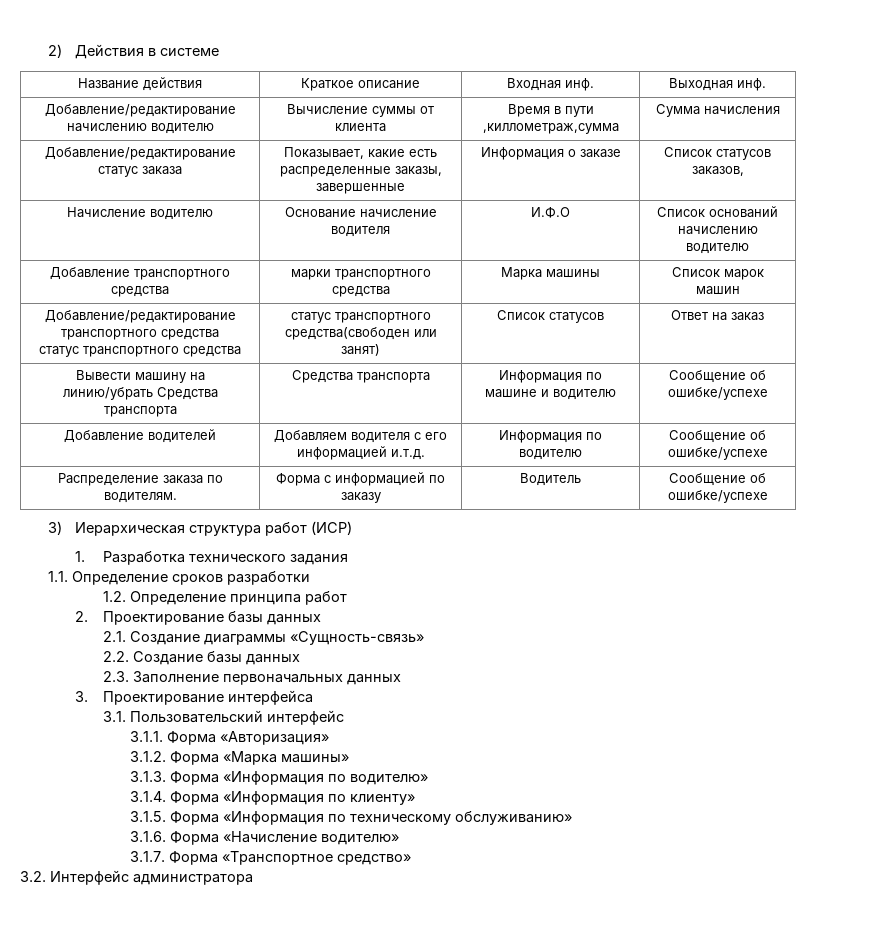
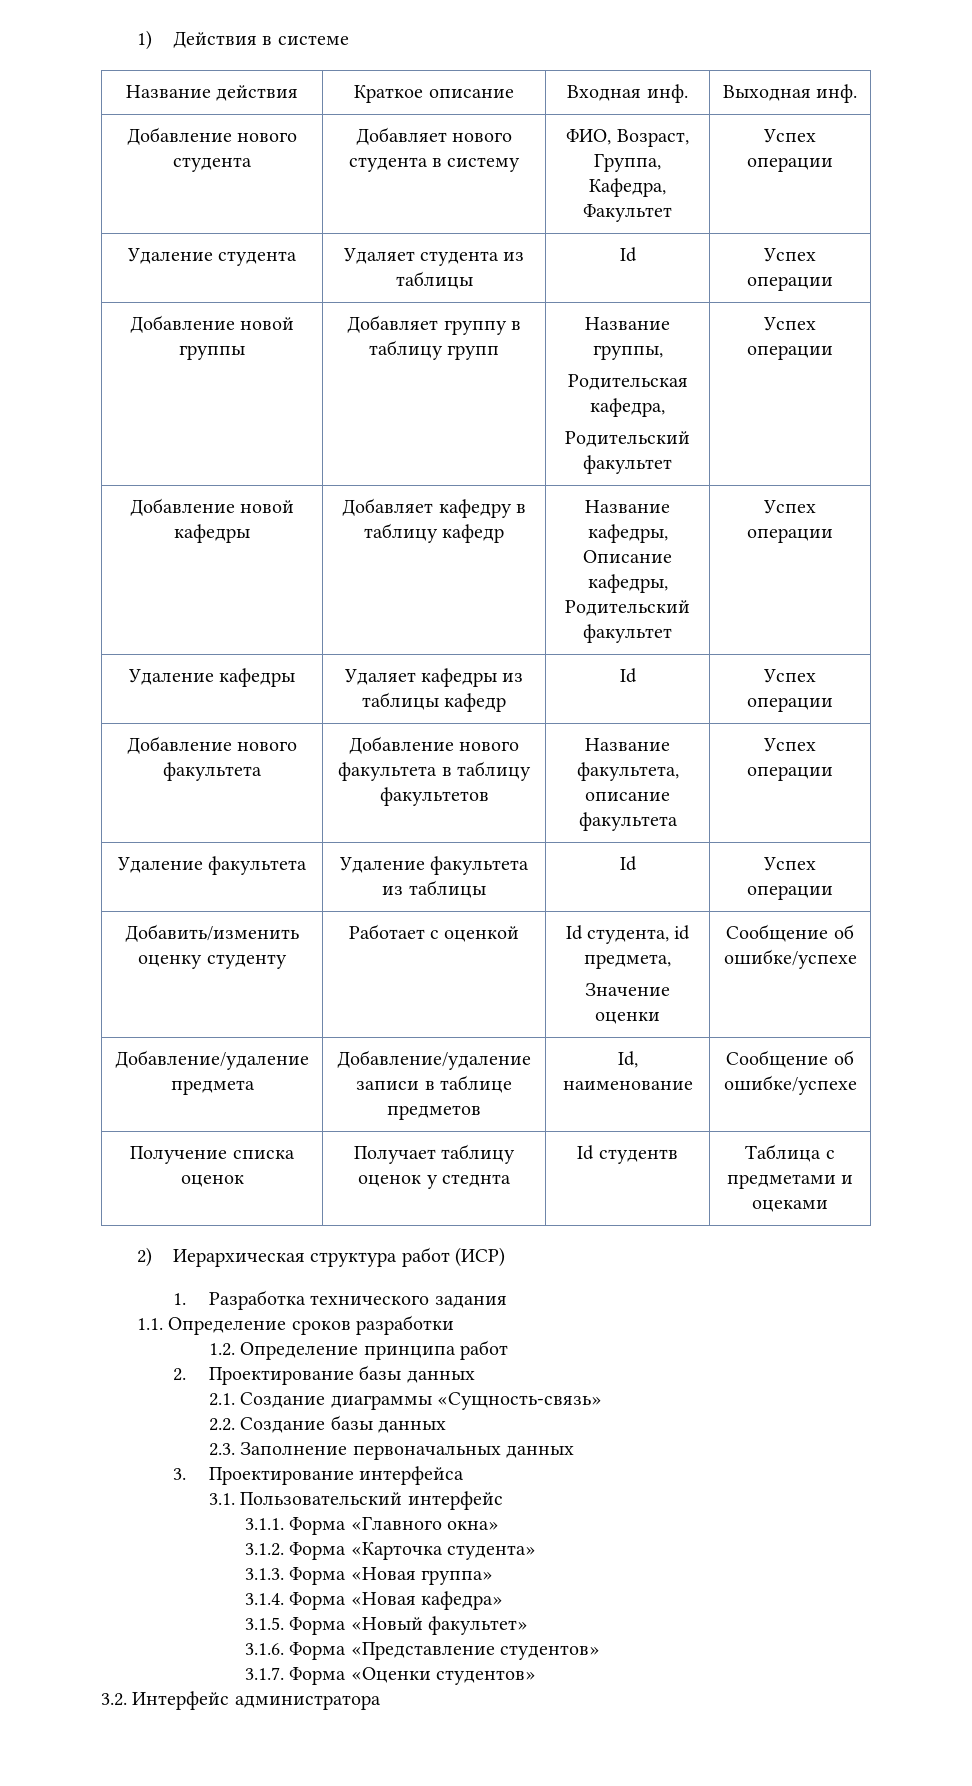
[47,44,62,58] 2) -> [136,30,152,50] 1)
[44,104,236,117] [66,123,214,134] [286,104,434,117] [334,123,386,132] [507,104,594,117] [482,123,619,134] [655,104,780,117] [44,147,236,160] [98,166,182,177] [284,147,437,159] [279,166,442,177] [315,183,405,194] [480,147,621,160] [664,147,771,160] [691,166,744,176] [67,207,213,220] [284,207,437,218] [330,226,390,237] [531,207,570,218] [657,206,778,218] [677,226,758,235] [686,243,749,254] [50,267,230,280] [111,286,169,297] [290,269,431,280] [331,286,390,297] [500,267,600,280] [671,267,764,280] [695,286,740,295] [44,310,236,323] [61,329,219,340] [39,346,241,357] [290,312,431,323] [284,327,437,340] [340,344,380,356] [496,310,604,323] [671,310,764,321] [75,370,205,383] [62,387,218,400] [103,406,177,417] [291,370,430,383] [498,370,602,383] [484,389,616,400] [669,370,766,383] [667,387,768,400] [64,429,216,443] [274,430,447,443] [296,446,425,460] [498,430,602,443] [519,449,582,460] [669,430,766,443] [667,447,768,460] [57,473,223,486] [103,492,177,503] [276,472,445,486] [340,492,381,503] [520,473,581,486] [669,473,766,486] [667,490,768,503] [47,521,62,535] Добавление/редактирование начислению водителю | Вычисление суммы от клиента | Время в пути ,киллометраж,сумма | Сумма начисления // Добавление/редактирование статус заказа | Показывает, какие есть распределенные заказы, завершенные | Информация о заказе | Список статусов заказов, // Начисление водителю | Основание начисление водителя | И.Ф.О | Список оснований начислению водителю // Добавление транспортного средства | марки транспортного средства | Марка машины | Список марок машин // Добавление/редактирование транспортного средства // статус транспортного средства | статус транспортного средства(свободен или занят) | Список статусов | Ответ на заказ // Вывести машину на линию/убрать Средства транспорта | Средства транспорта | Информация по машине и водителю | Сообщение об ошибке/успехе // Добавление водителей | Добавляем водителя с его информацией и.т.д. | Информация по водителю | Сообщение об ошибке/успехе // Распределение заказа по водителям. | Форма с информацией по заказу | Водитель | Сообщение об ошибке/успехе // 3) -> [126,127,298,145] [173,157,252,172] [355,127,513,145] [348,157,521,172] [566,129,689,147] [594,153,661,172] [589,178,666,197] [583,204,672,222] [763,129,816,143] [747,157,833,172] [126,248,298,266] [342,248,525,266] [395,271,473,289] [619,247,637,262] [763,248,816,262] [747,276,833,291] [129,315,295,333] [179,345,245,360] [347,315,521,335] [368,340,500,360] [585,317,670,330] [592,345,663,360] [567,374,688,390] [590,398,665,417] [565,431,690,447] [583,455,672,474] [763,317,816,331] [747,345,833,360] [129,498,295,516] [174,524,250,543] [342,498,526,518] [363,523,505,543] [585,500,670,513] [587,524,668,543] [583,550,672,563] [587,574,668,593] [565,600,690,616] [583,624,672,643] [763,500,816,514] [747,528,833,543] [127,668,296,687] [343,668,524,687] [361,692,507,712] [619,668,637,683] [763,669,816,683] [747,697,833,712] [126,736,298,754] [163,762,262,781] [348,736,520,754] [338,761,531,781] [379,787,489,806] [585,738,670,751] [576,762,679,781] [585,792,670,801] [578,812,678,831] [763,738,816,752] [747,766,833,781] [116,856,308,875] [338,856,530,875] [382,880,486,898] [619,856,637,871] [763,857,816,871] [747,885,833,900] [125,924,299,942] [138,954,287,969] [348,924,520,942] [565,925,691,944] [584,954,671,969] [585,983,670,996] [595,1012,660,1024] [726,924,854,942] [723,949,857,969] [115,1050,309,1070] [170,1080,255,1095] [337,1050,531,1070] [356,1075,512,1093] [387,1105,481,1120] [617,1051,638,1068] [562,1081,693,1090] [726,1050,854,1068] [723,1075,857,1095] [130,1146,295,1164] [180,1175,244,1187] [353,1144,516,1164] [358,1174,511,1189] [577,1145,678,1164] [745,1144,835,1162] [726,1174,854,1189] [752,1200,828,1212] [136,1247,152,1267] Добавление нового студента | Добавляет нового студента в систему | ФИО, Возраст, Группа, Кафедра, Факультет | Успех операции // Удаление студента | Удаляет студента из таблицы | Id | Успех операции // Добавление новой группы | Добавляет группу в таблицу групп | Название группы, // Родительская кафедра, // Родительский факультет | Успех операции // Добавление новой кафедры | Добавляет кафедру в таблицу кафедр | Название кафедры, Описание кафедры, Родительский факультет | Успех операции // Удаление кафедры | Удаляет кафедры из таблицы кафедр | Id | Успех операции // Добавление нового факультета | Добавление нового факультета в таблицу факультетов | Название факультета, описание факультета | Успех операции // Удаление факультета | Удаление факультета из таблицы | Id | Успех операции // Добавить/изменить оценку студенту | Работает с оценкой | Id студента, id предмета, // Значение оценки | Сообщение об ошибке/успехе // Добавление/удаление предмета | Добавление/удаление записи в таблице предметов | Id, наименование | Сообщение об ошибке/успехе // Получение списка оценок | Получает таблицу оценок у стеднта | Id студентв | Таблица с предметами и оцеками // 2)
[220,731,330,745] «Авторизация» -> [350,1516,499,1530] «Главного окна»
[223,751,350,765] «Марка машины» -> [350,1542,536,1560] «Карточка студента»
[223,771,429,785] «Информация по водителю» -> [350,1567,493,1585] «Новая группа»
[223,791,416,805] «Информация по клиенту» -> [350,1591,503,1610] «Новая кафедра»
[223,811,573,825] «Информация по техническому обслуживанию» -> [350,1616,528,1635] «Новый факультет»
[223,831,400,845] «Начисление водителю» -> [350,1642,600,1660] «Представление студентов»
[222,851,412,865] «Транспортное средство» -> [350,1667,536,1685] «Оценки студентов»

